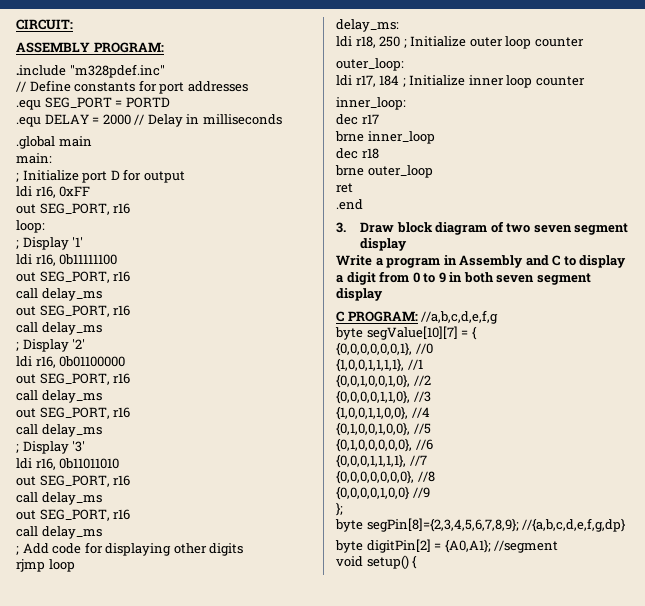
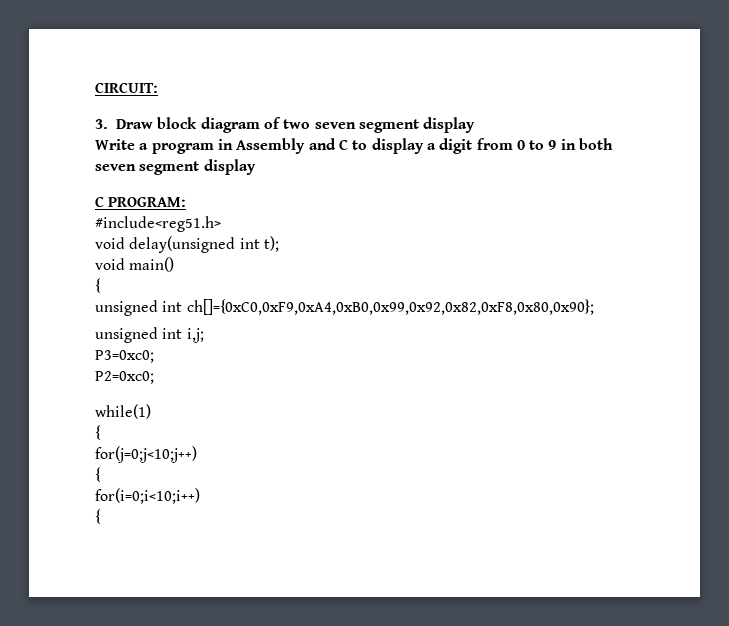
[16,42,164,53] [16,64,165,78] [16,80,248,94] [16,97,170,110] [16,114,282,127] [16,136,92,149] [16,153,52,164] [16,169,185,183] [16,186,91,198] [16,203,131,215] [16,220,45,233] [16,237,84,250] [16,254,118,266] [16,271,131,283] [16,288,102,301] [16,305,131,317] [16,322,102,335] [16,339,86,352] [16,356,126,368] [16,373,131,385] [16,390,102,403] [16,407,131,419] [16,424,102,437] [16,441,86,454] [16,458,120,470] [16,475,131,487] [16,492,102,505] [16,509,131,521] [16,526,102,539] [16,542,244,556] [16,559,75,572] [336,19,399,32] [336,36,584,49] [336,58,404,71] [336,75,585,88] [336,97,406,110] [336,114,379,125] [335,131,435,144] [336,148,379,159] [335,165,433,178] [336,183,353,193] [336,199,363,210] // ASSEMBLY PROGRAM: // .include "m328pdef.inc" // // Define constants for port addresses // .equ SEG_PORT = PORTD // .equ DELAY = 2000 // Delay in milliseconds // .global main // main: // ; Initialize port D for output // ldi r16, 0xFF // out SEG_PORT, r16 // loop: // ; Display '1' // ldi r16, 0b11111100 // out SEG_PORT, r16 // call delay_ms // out SEG_PORT, r16 // call delay_ms // ; Display '2' // ldi r16, 0b01100000 // out SEG_PORT, r16 // call delay_ms // out SEG_PORT, r16 // call delay_ms // ; Display '3' // ldi r16, 0b11011010 // out SEG_PORT, r16 // call delay_ms // out SEG_PORT, r16 // call delay_ms // ; Add code for displaying other digits // rjmp loop // delay_ms: // ldi r18, 250 ; Initialize outer loop counter // outer_loop: // ldi r17, 184 ; Initialize inner loop counter // inner_loop: // dec r17 // brne inner_loop // dec r18 // brne outer_loop // ret // .end -> (158, 87) none
[421,310,499,324] [335,326,477,340] [336,342,433,356] [336,358,423,372] [336,374,431,388] [336,390,431,404] [336,406,430,420] [336,422,431,436] [336,438,433,452] [336,454,427,468] [336,470,435,484] [336,486,430,500] [336,502,343,516] [335,518,627,532] [335,539,559,553] [336,555,409,569] //a,b,c,d,e,f,g // byte segValue[10][7] = { // {0,0,0,0,0,0,1}, //0 // {1,0,0,1,1,1,1}, //1 // {0,0,1,0,0,1,0}, //2 // {0,0,0,0,1,1,0}, //3 // {1,0,0,1,1,0,0}, //4 // {0,1,0,0,1,0,0}, //5 // {0,1,0,0,0,0,0}, //6 // {0,0,0,1,1,1,1}, //7 // {0,0,0,0,0,0,0}, //8 // {0,0,0,0,1,0,0} //9 // }; // byte segPin[8]={2,3,4,5,6,7,8,9}; //{a,b,c,d,e,f,g,dp} // byte digitPin[2] = {A0,A1}; //segment // void setup() -> [95,216,221,232] [95,236,279,253] [95,257,175,272] [95,278,101,293] [95,299,594,316] [95,327,204,343] [95,350,154,363] [95,371,154,384] [95,404,151,419] [95,425,101,440] [95,446,197,463] [95,467,101,482] [95,488,200,504] // #include<reg51.h> // void delay(unsigned int t); // void main() // { // unsigned int ch[]={0xC0,0xF9,0xA4,0xB0,0x99,0x92,0x82,0xF8,0x80,0x90}; // unsigned int i,j; // P3=0xc0; // P2=0xc0; // while(1) // { // for(j=0;j<10;j++) // { // for(i=0;i<10;i++) //

